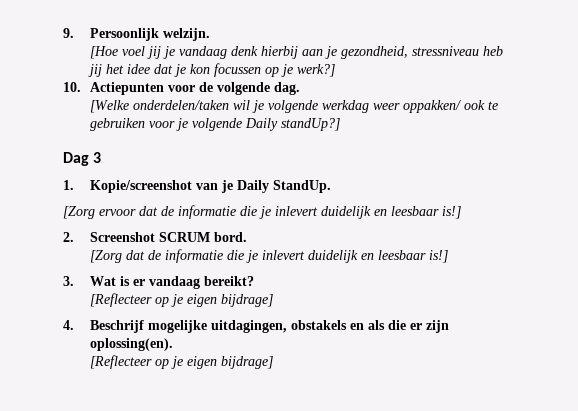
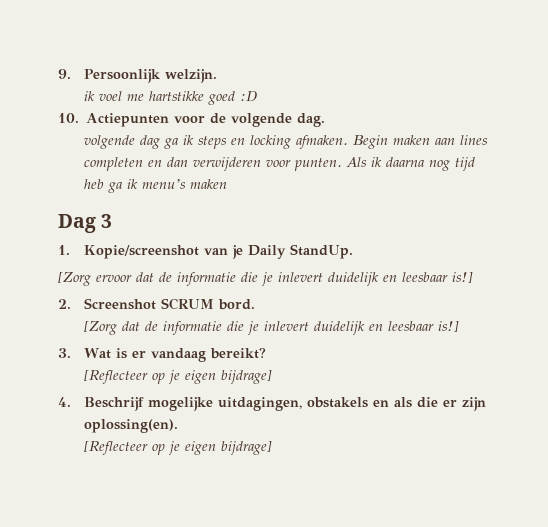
[89,46,503,59] [87,63,335,77] [Hoe voel jij je vandaag denk hierbij aan je gezondheid, stressniveau heb jij het idee dat je kon focussen op je werk?] -> [83,91,257,105] ik voel me hartstikke goed :D
[89,100,498,113] [89,118,340,131] [Welke onderdelen/taken wil je volgende werkdag weer oppakken/ ook te gebruiken voor je volgende Daily standUp?] -> [83,135,488,149] [83,157,475,171] [83,179,227,193] volgende dag ga ik steps en locking afmaken. Begin maken aan lines completen en dan verwijderen voor punten. Als ik daarna nog tijd heb ga ik menu’s maken

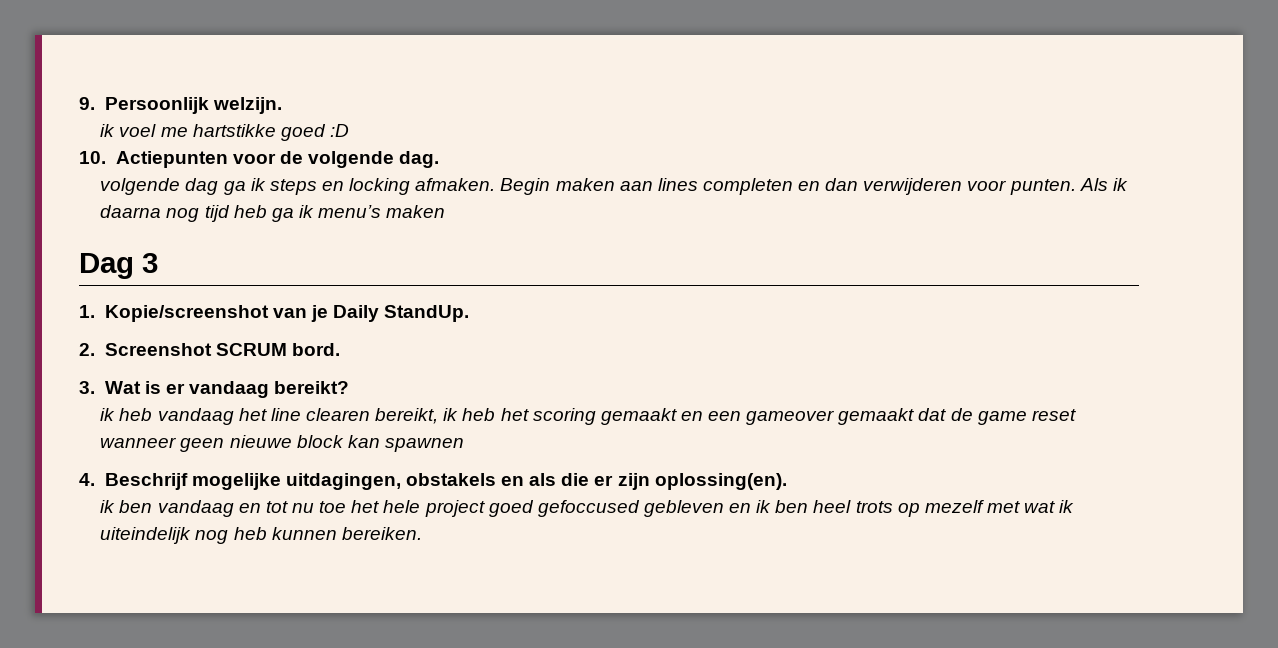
[58,272,473,286] [58,298,255,310] [83,321,459,335] [Zorg ervoor dat de informatie die je inlevert duidelijk en leesbaar is!] // 2. Screenshot SCRUM bord. // [Zorg dat de informatie die je inlevert duidelijk en leesbaar is!] -> [79,343,340,356] 2. Screenshot SCRUM bord.
[83,370,272,384] [Reflecteer op je eigen bijdrage] -> [100,408,1076,425] [100,435,464,452] ik heb vandaag het line clearen bereikt, ik heb het scoring gemaakt en een gameover gemaakt dat de game reset wanneer geen nieuwe block kan spawnen
[83,441,272,455] [Reflecteer op je eigen bijdrage] -> [100,500,1075,517] [100,527,422,544] ik ben vandaag en tot nu toe het hele project goed gefoccused gebleven en ik ben heel trots op mezelf met wat ik uiteindelijk nog heb kunnen bereiken.

